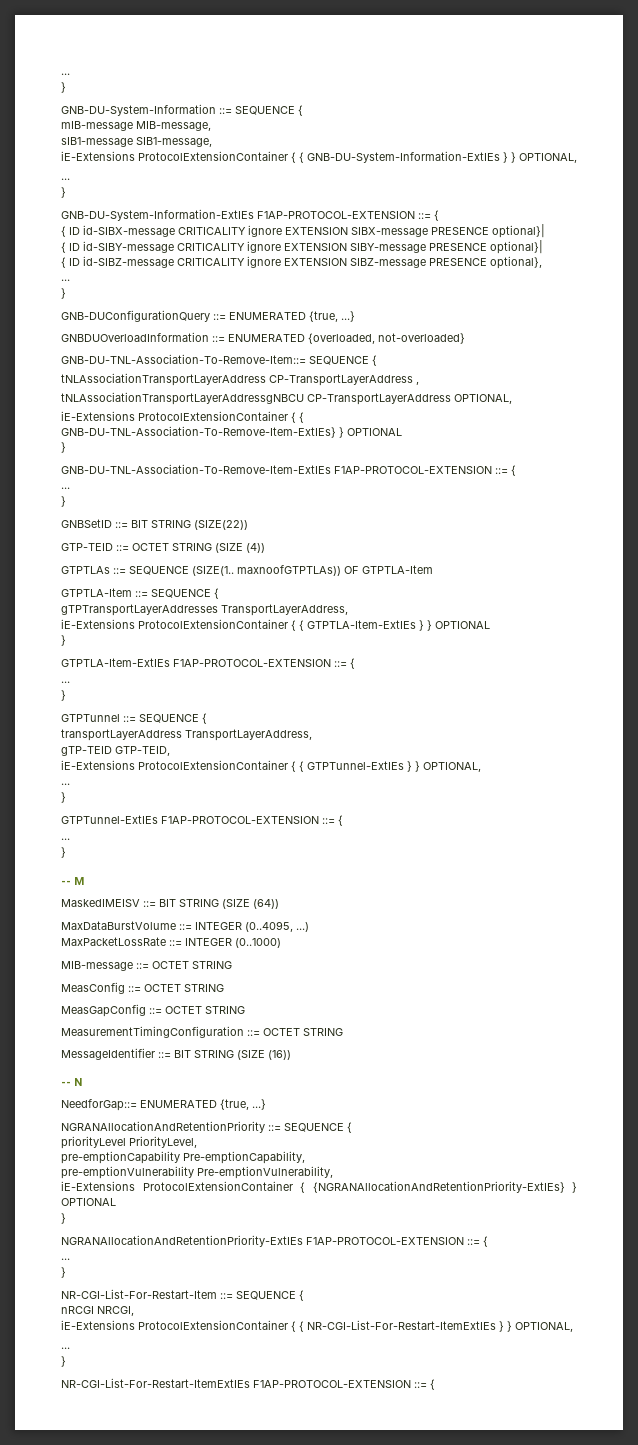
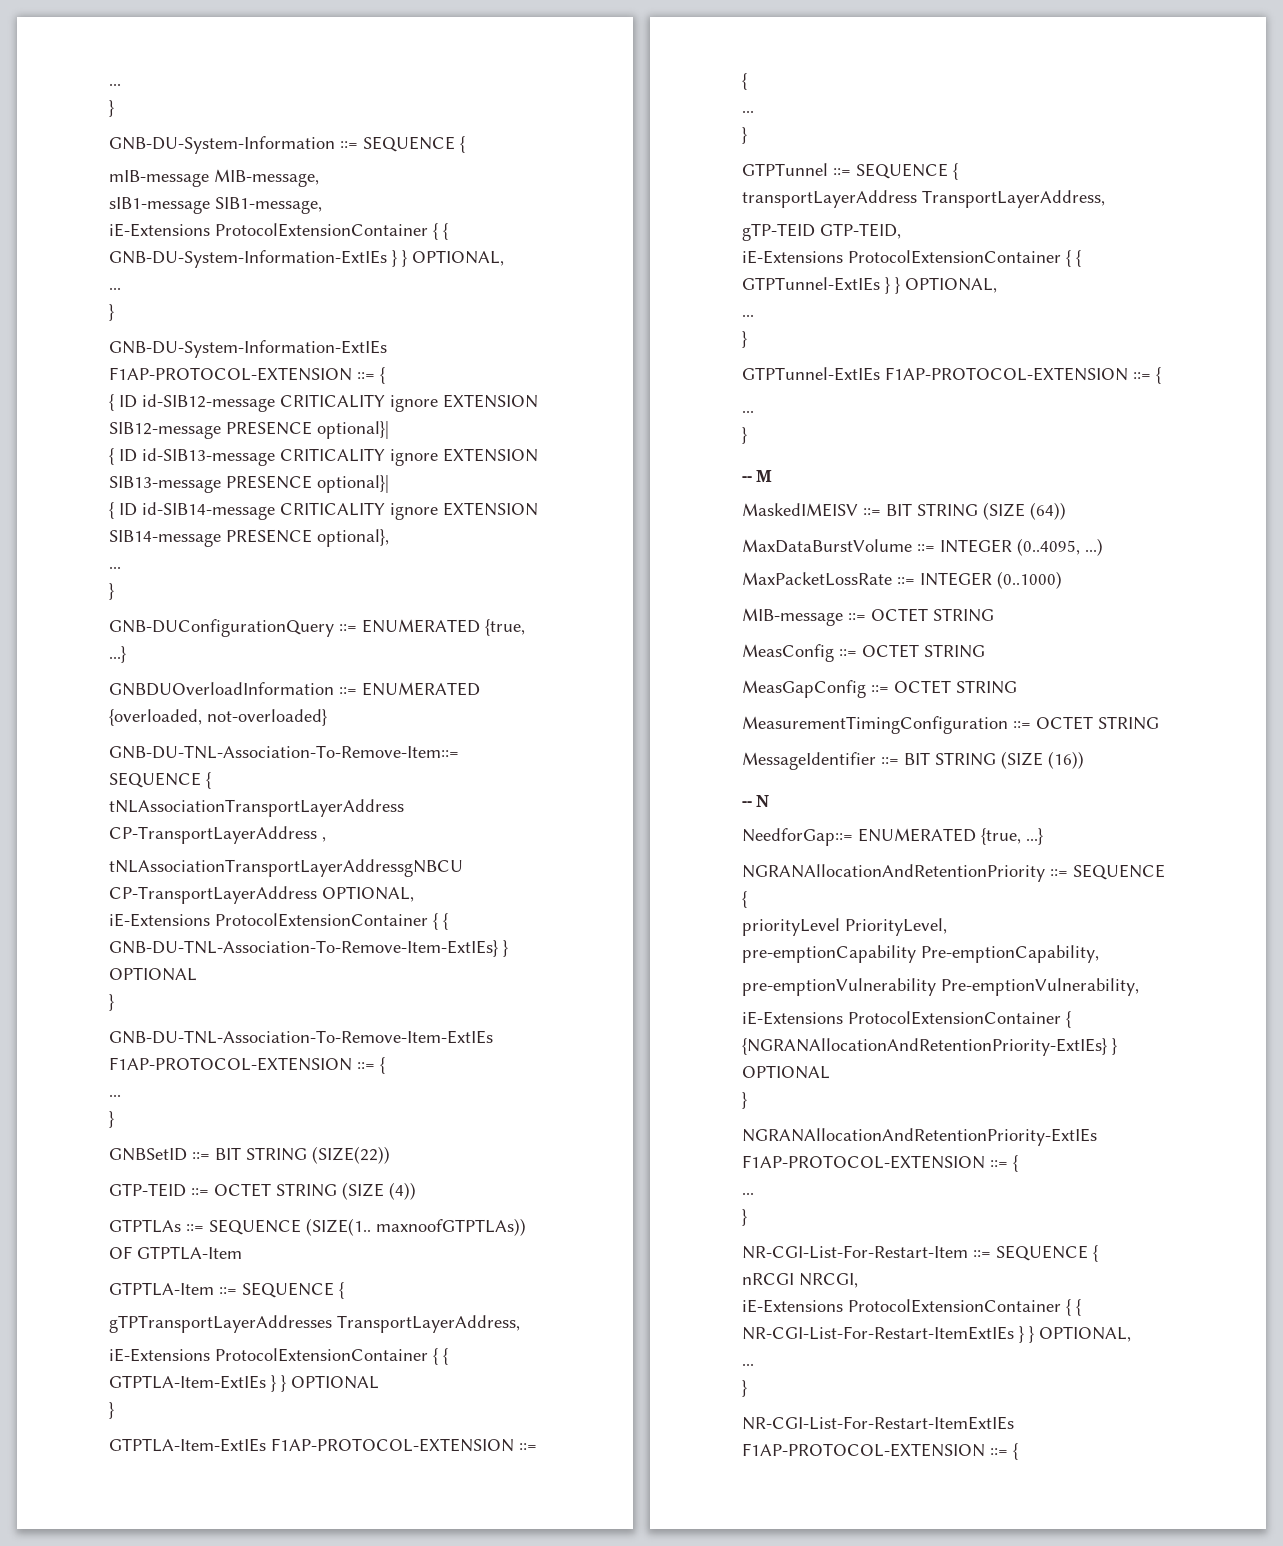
[83,224,545,238] [61,240,543,254] [61,256,426,268] id-SIBX-message CRITICALITY ignore EXTENSION SIBX-message PRESENCE optional}| // { ID id-SIBY-message CRITICALITY ignore EXTENSION SIBY-message PRESENCE optional}| // { ID id-SIBZ-message CRITICALITY ignore EXTENSION SIBZ-message -> [142,394,538,412] [109,421,389,439] [109,448,538,466] [109,475,389,493] [109,502,538,520] [109,530,221,547] id-SIB12-message CRITICALITY ignore EXTENSION SIB12-message PRESENCE optional}| // { ID id-SIB13-message CRITICALITY ignore EXTENSION SIB13-message PRESENCE optional}| // { ID id-SIB14-message CRITICALITY ignore EXTENSION SIB14-message

